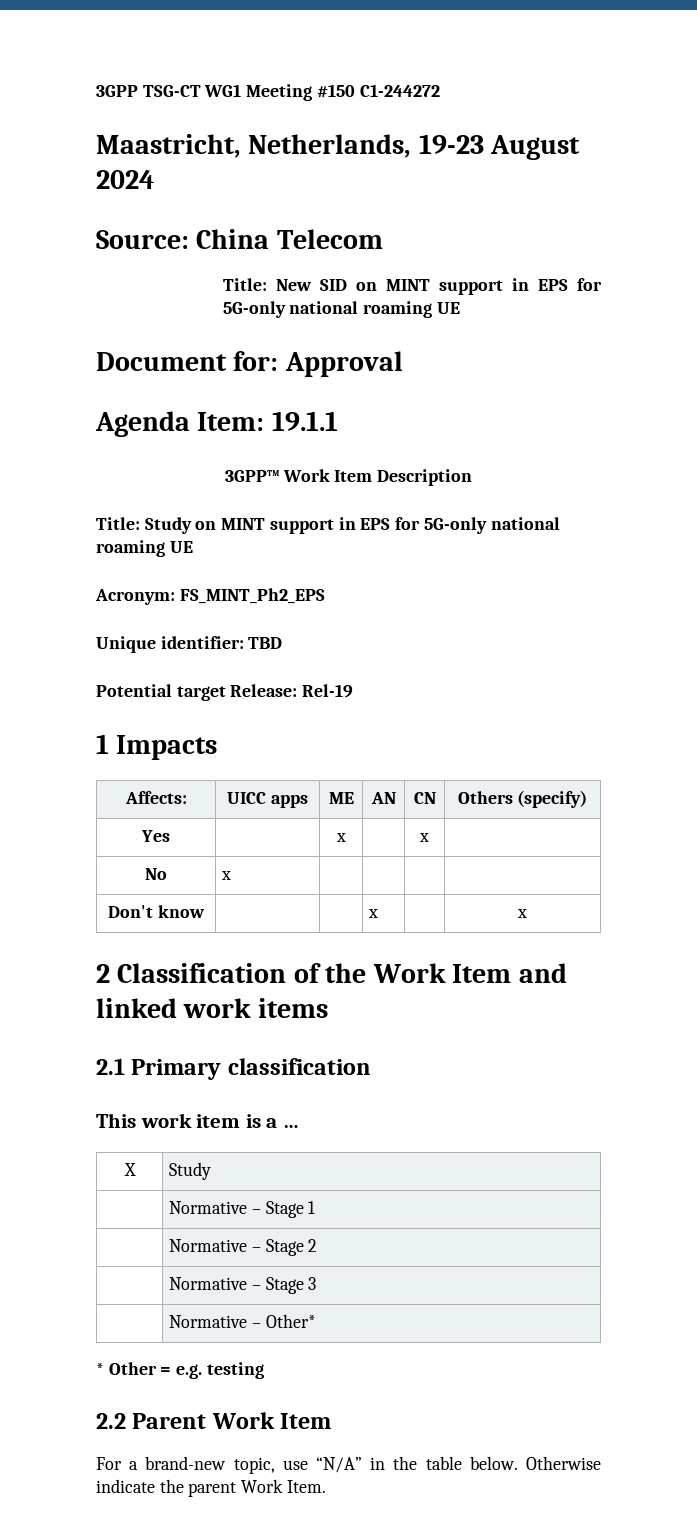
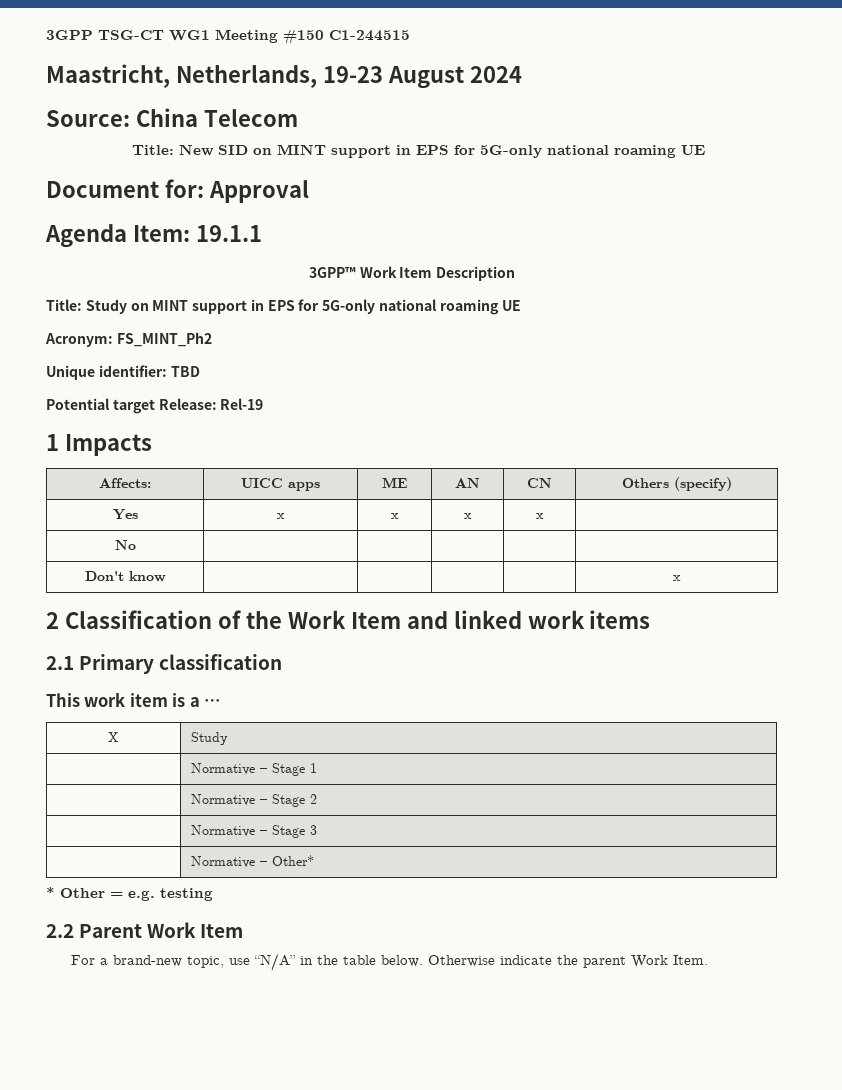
[359,84,440,97] C1-244272 -> [329,30,410,41] C1-244515
[179,588,325,604] FS_MINT_Ph2_EPS -> [116,332,212,347] FS_MINT_Ph2
[335,833,346,842] | x | -> [277,513,285,519] [391,513,399,519] [464,513,472,519] x | x | x
[221,871,232,880] x -> (136, 545) none
[368,909,379,918] x -> (166, 576) none

